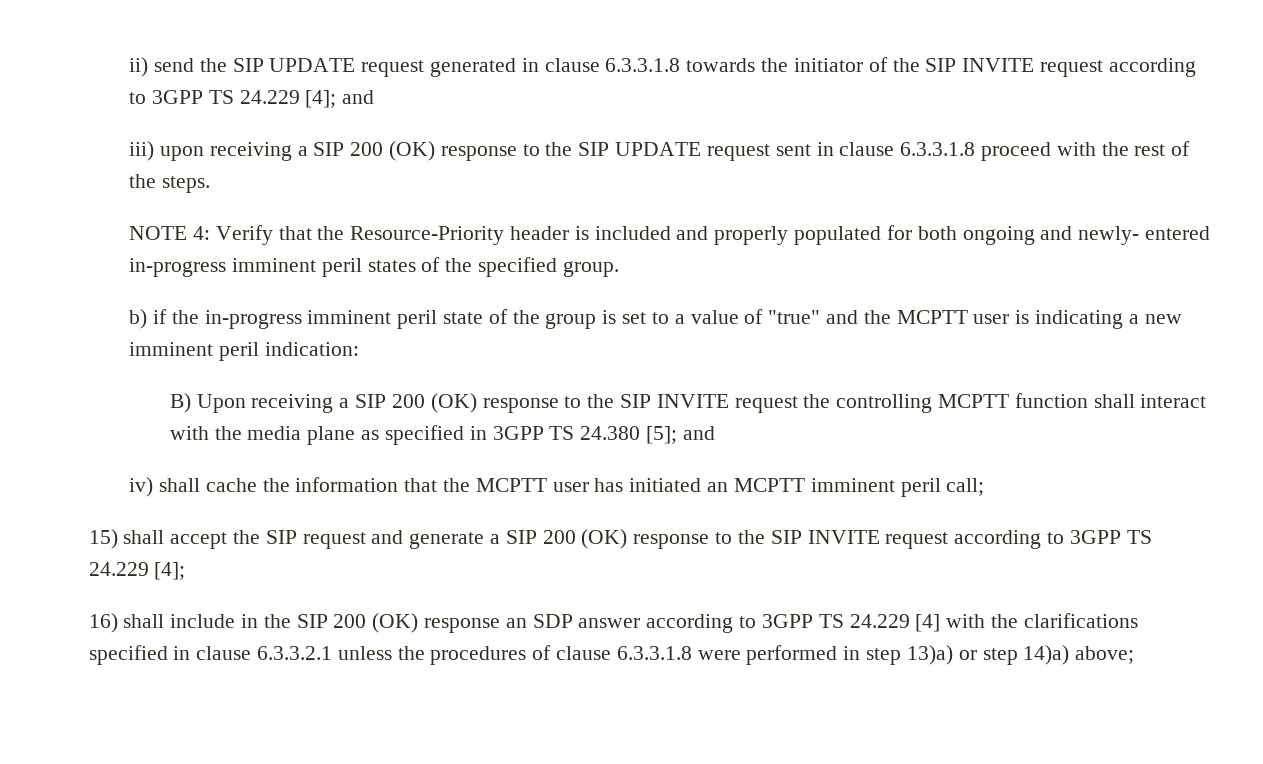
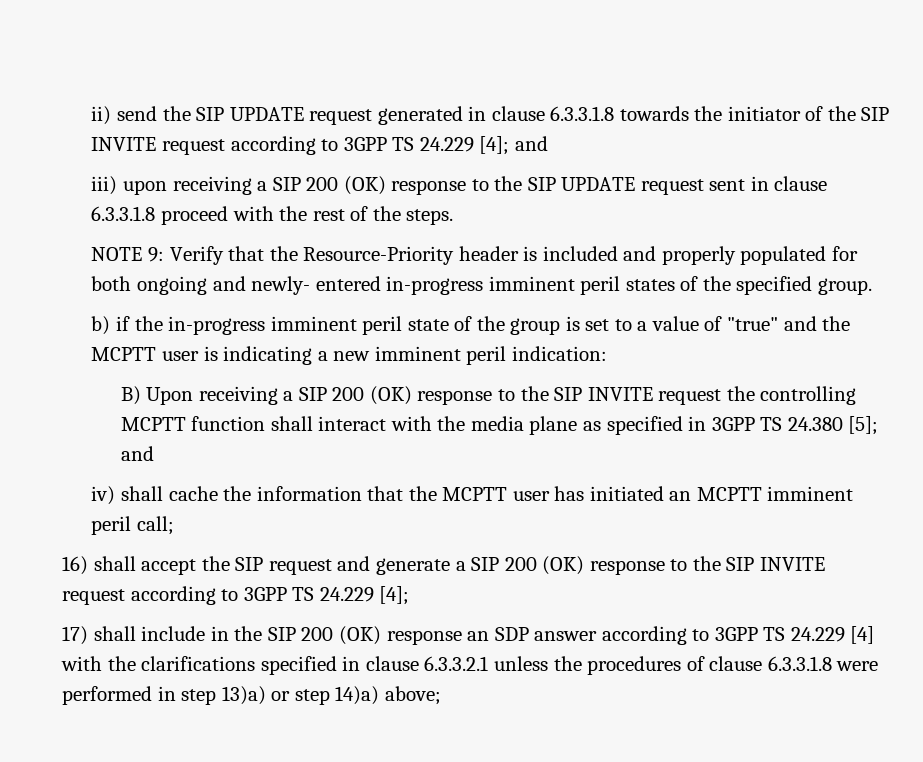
[193,226,211,240] 4: -> [147,247,164,262] 9:
[88,529,118,549] 15) -> [62,556,89,575] 16)
[88,613,118,633] 16) -> [62,626,89,645] 17)

